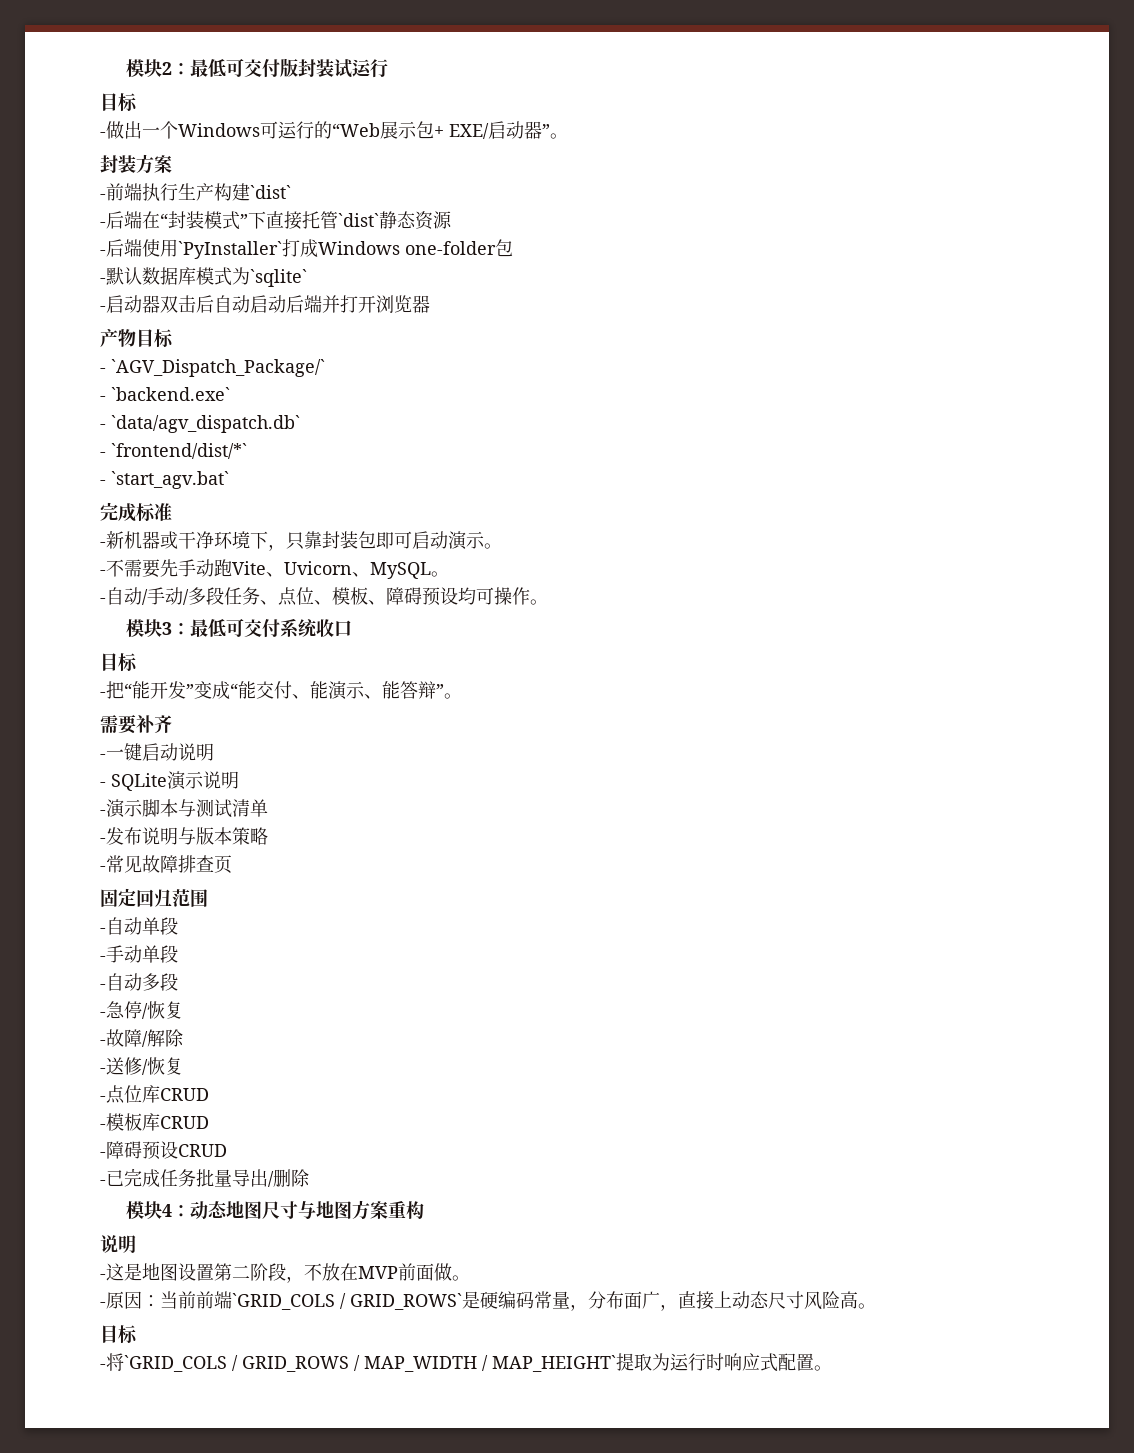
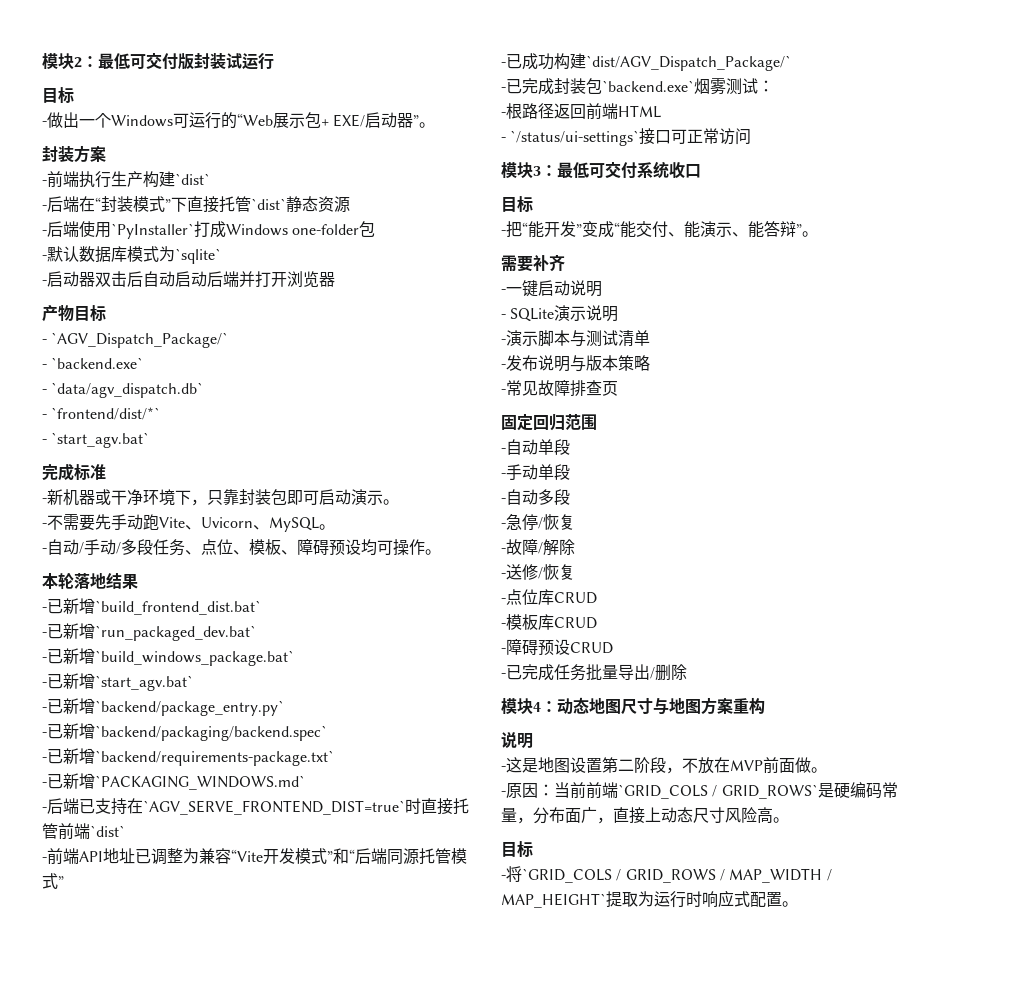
(548, 602) none -> [42,573,138,590] [42,598,261,615] [42,623,256,641] [42,648,294,666] [42,673,193,691] [42,698,284,716] [42,723,327,741] [42,748,334,766] [42,773,305,790] [42,798,469,815] [42,823,125,840] [42,848,467,865] [42,873,64,889] [501,53,791,71] [501,78,774,95] [501,103,661,120] [501,128,752,146] // 本轮落地结果 // -已新增`build_frontend_dist.bat` // -已新增`run_packaged_dev.bat` // -已新增`build_windows_package.bat` // -已新增`start_agv.bat` // -已新增`backend/package_entry.py` // -已新增`backend/packaging/backend.spec` // -已新增`backend/requirements-package.txt` // -已新增`PACKAGING_WINDOWS.md` // -后端已支持在`AGV_SERVE_FRONTEND_DIST=true`时直接托管前端`dist` // -前端API地址已调整为兼容“Vite开发模式”和“后端同源托管模式” // -已成功构建`dist/AGV_Dispatch_Package/` // -已完成封装包`backend.exe`烟雾测试： // -根路径返回前端HTML // - `/status/ui-settings`接口可正常访问

